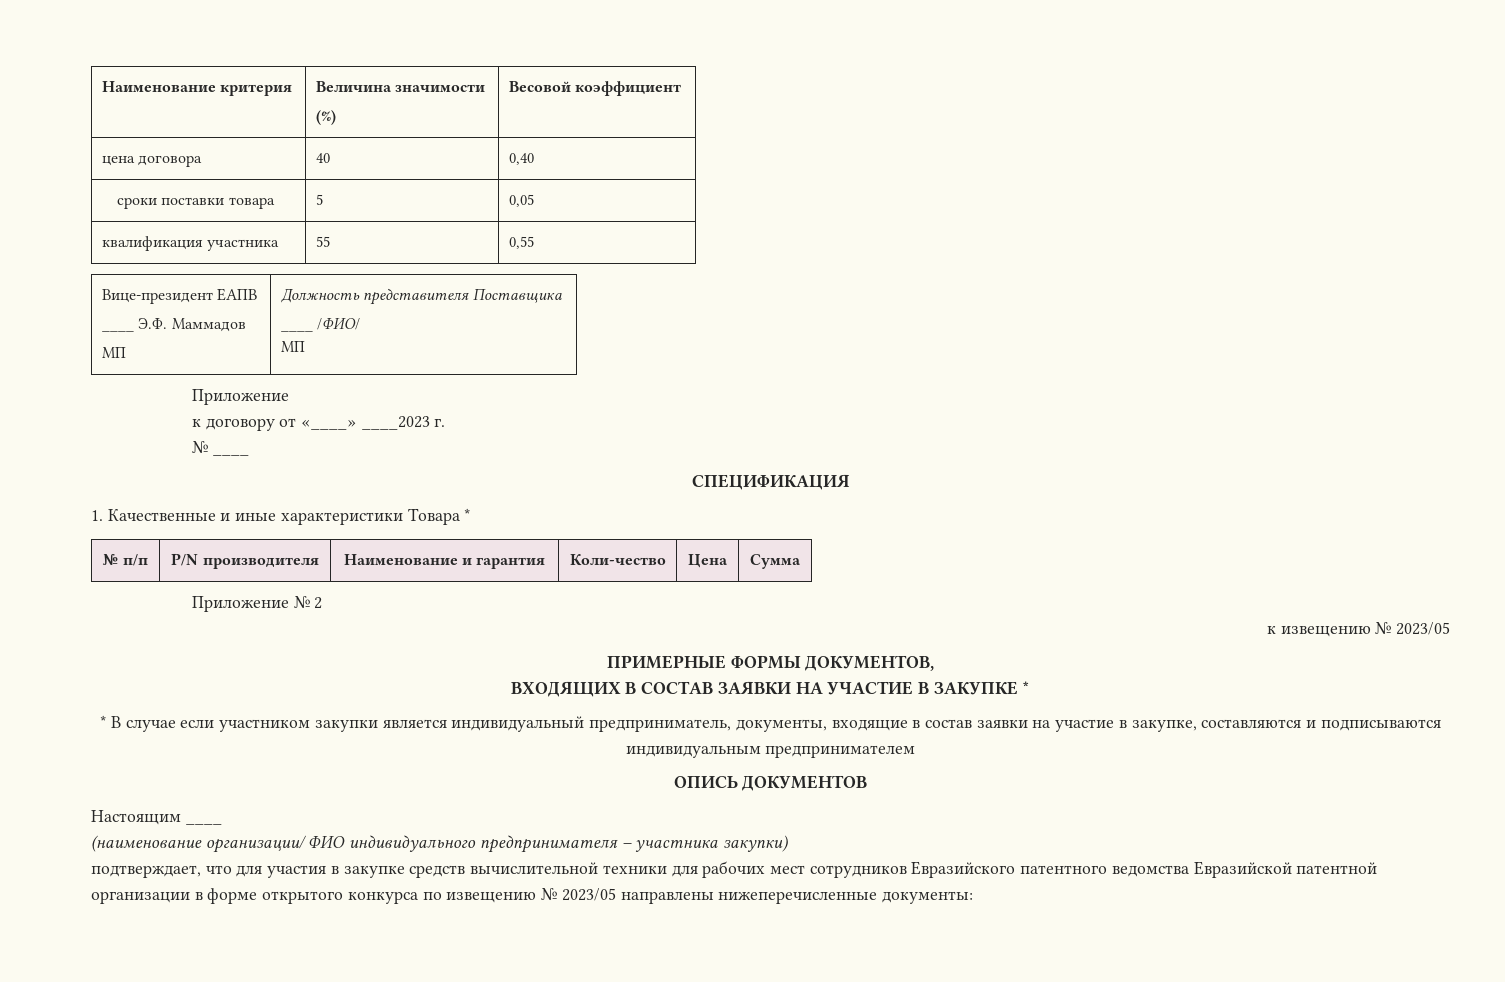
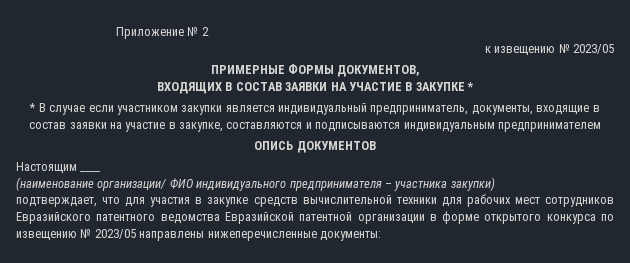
[101,81,293,96] [315,81,486,92] [315,110,336,125] [508,81,682,96] [101,155,203,167] [315,153,330,163] [508,153,534,165] [117,197,275,209] [315,194,323,205] [508,194,534,207] [101,236,280,251] [315,236,330,247] [508,236,534,249] [101,288,258,304] [101,329,134,332] [138,318,246,332] [101,347,126,358] [280,288,562,305] [280,317,361,332] [280,341,305,352] [191,389,289,405] [191,416,446,431] [191,441,249,456] [691,474,850,490] [91,508,471,525] [102,554,148,566] [171,553,319,569] [343,554,546,569] [569,554,666,566] [688,554,728,568] [750,554,801,569] Наименование критерия | Величина значимости // (%) | Весовой коэффициент // цена договора | 40 | 0,40 // сроки поставки товара | 5 | 0,05 // квалификация участника | 55 | 0,55 // Вице-президент ЕАПВ // ____ Э.Ф. Маммадов // МП | Должность представителя Поставщика // ____ /ФИО/ // МП // Приложение // к договору от «____» ____2023 г. // № ____ // СПЕЦИФИКАЦИЯ // 1. Качественные и иные характеристики Товара * // № п/п | P/N производителя | Наименование и гарантия | Коли-чество | Цена | Сумма // -> (115, 33) none

